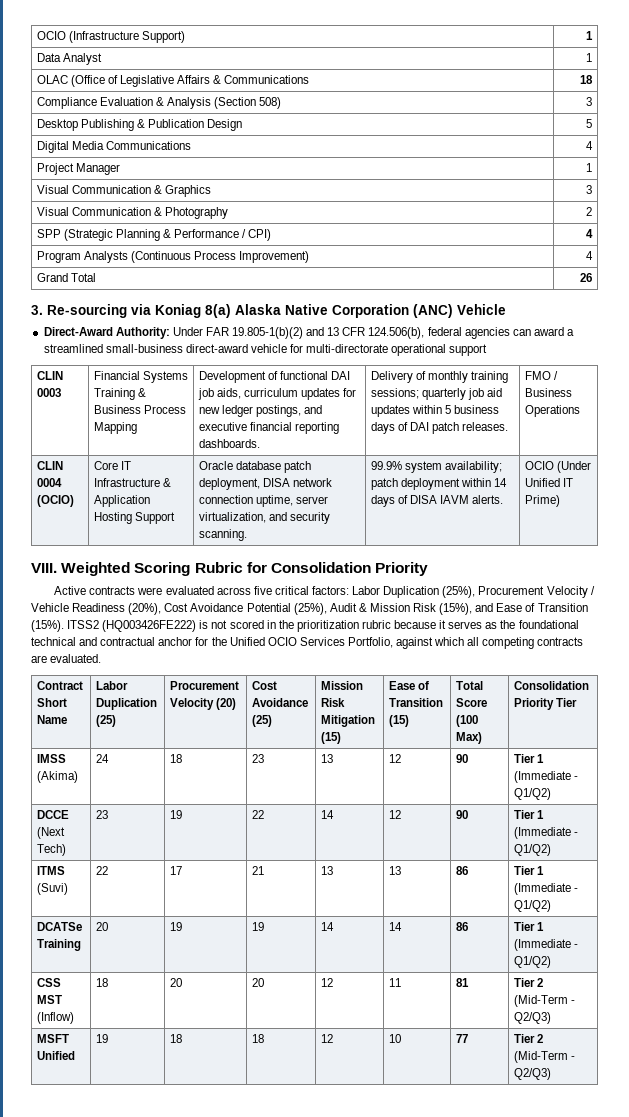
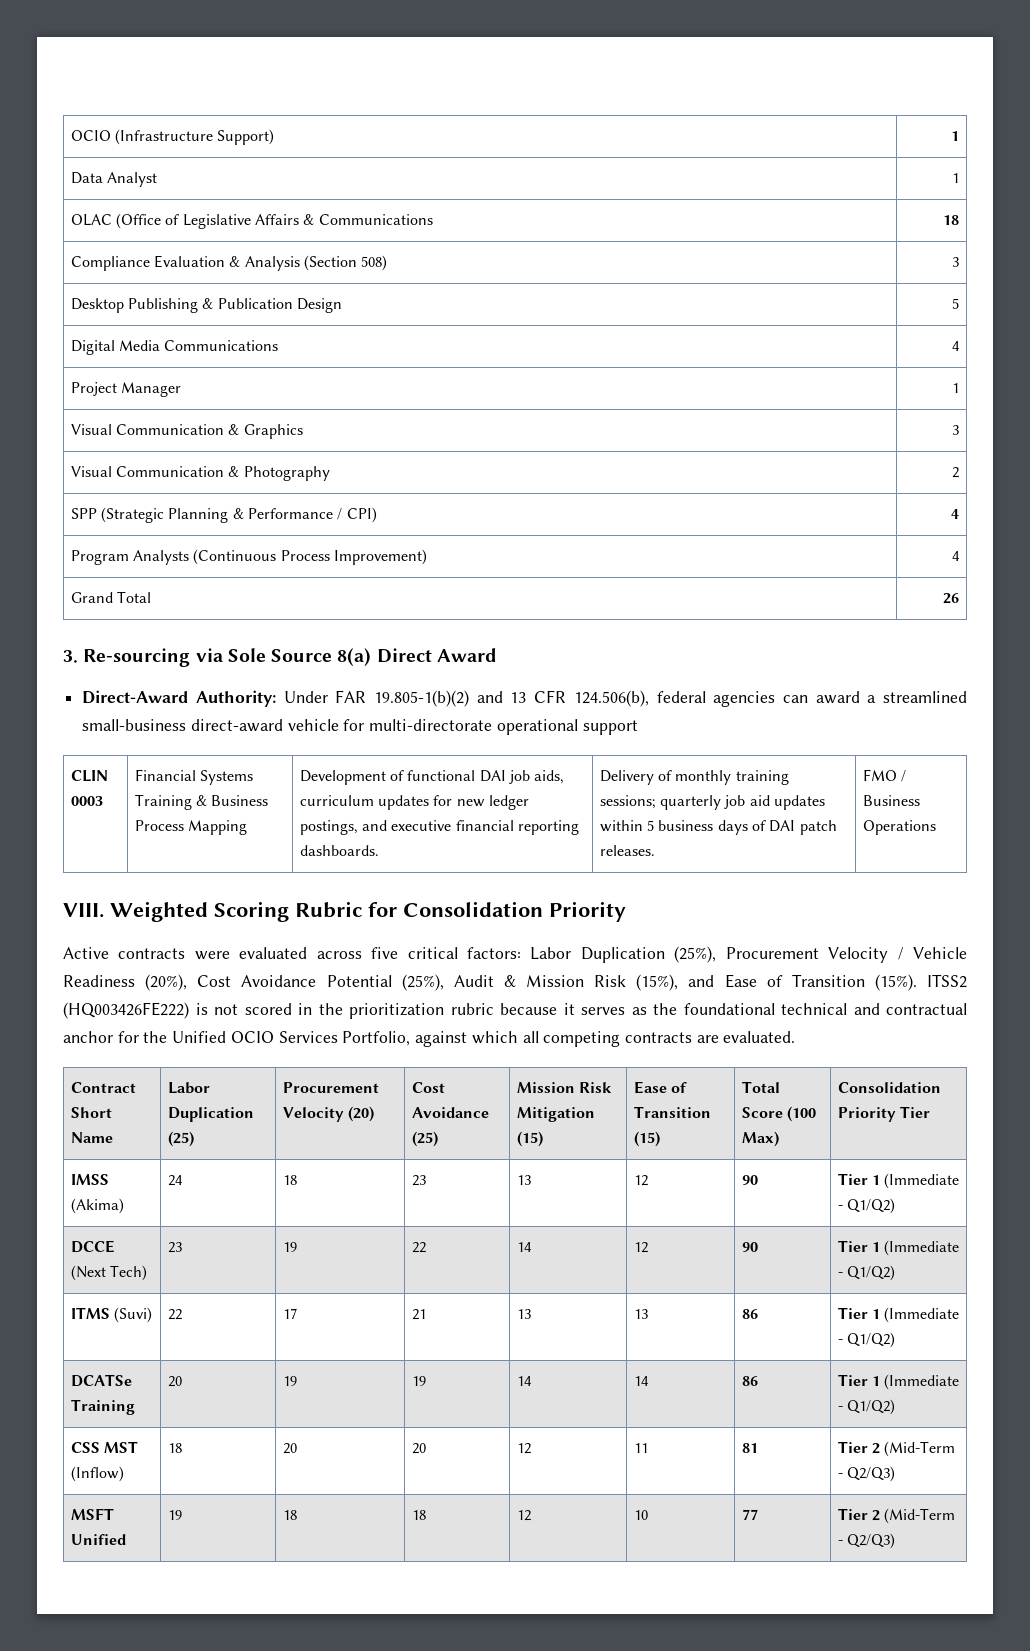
[155,304,506,318] Koniag 8(a) Alaska Native Corporation (ANC) Vehicle -> [227,648,497,666] Sole Source 8(a) Direct Award
[36,461,63,470] [36,478,62,487] [36,495,74,507] [93,461,131,470] [93,478,171,487] [93,495,150,507] [93,512,175,524] [198,461,311,473] [198,478,332,490] [198,495,328,507] [198,512,330,524] [198,529,247,541] [370,461,502,473] [370,478,507,490] [370,495,503,507] [524,461,591,473] [524,478,573,487] [524,495,560,507] // CLIN 0004 (OCIO) | Core IT Infrastructure & Application Hosting Support | Oracle database patch deployment, DISA network connection uptime, server virtualization, and security scanning. | 99.9% system availability; patch deployment within 14 days of DISA IAVM alerts. | OCIO (Under Unified IT Prime) -> (936, 827) none

